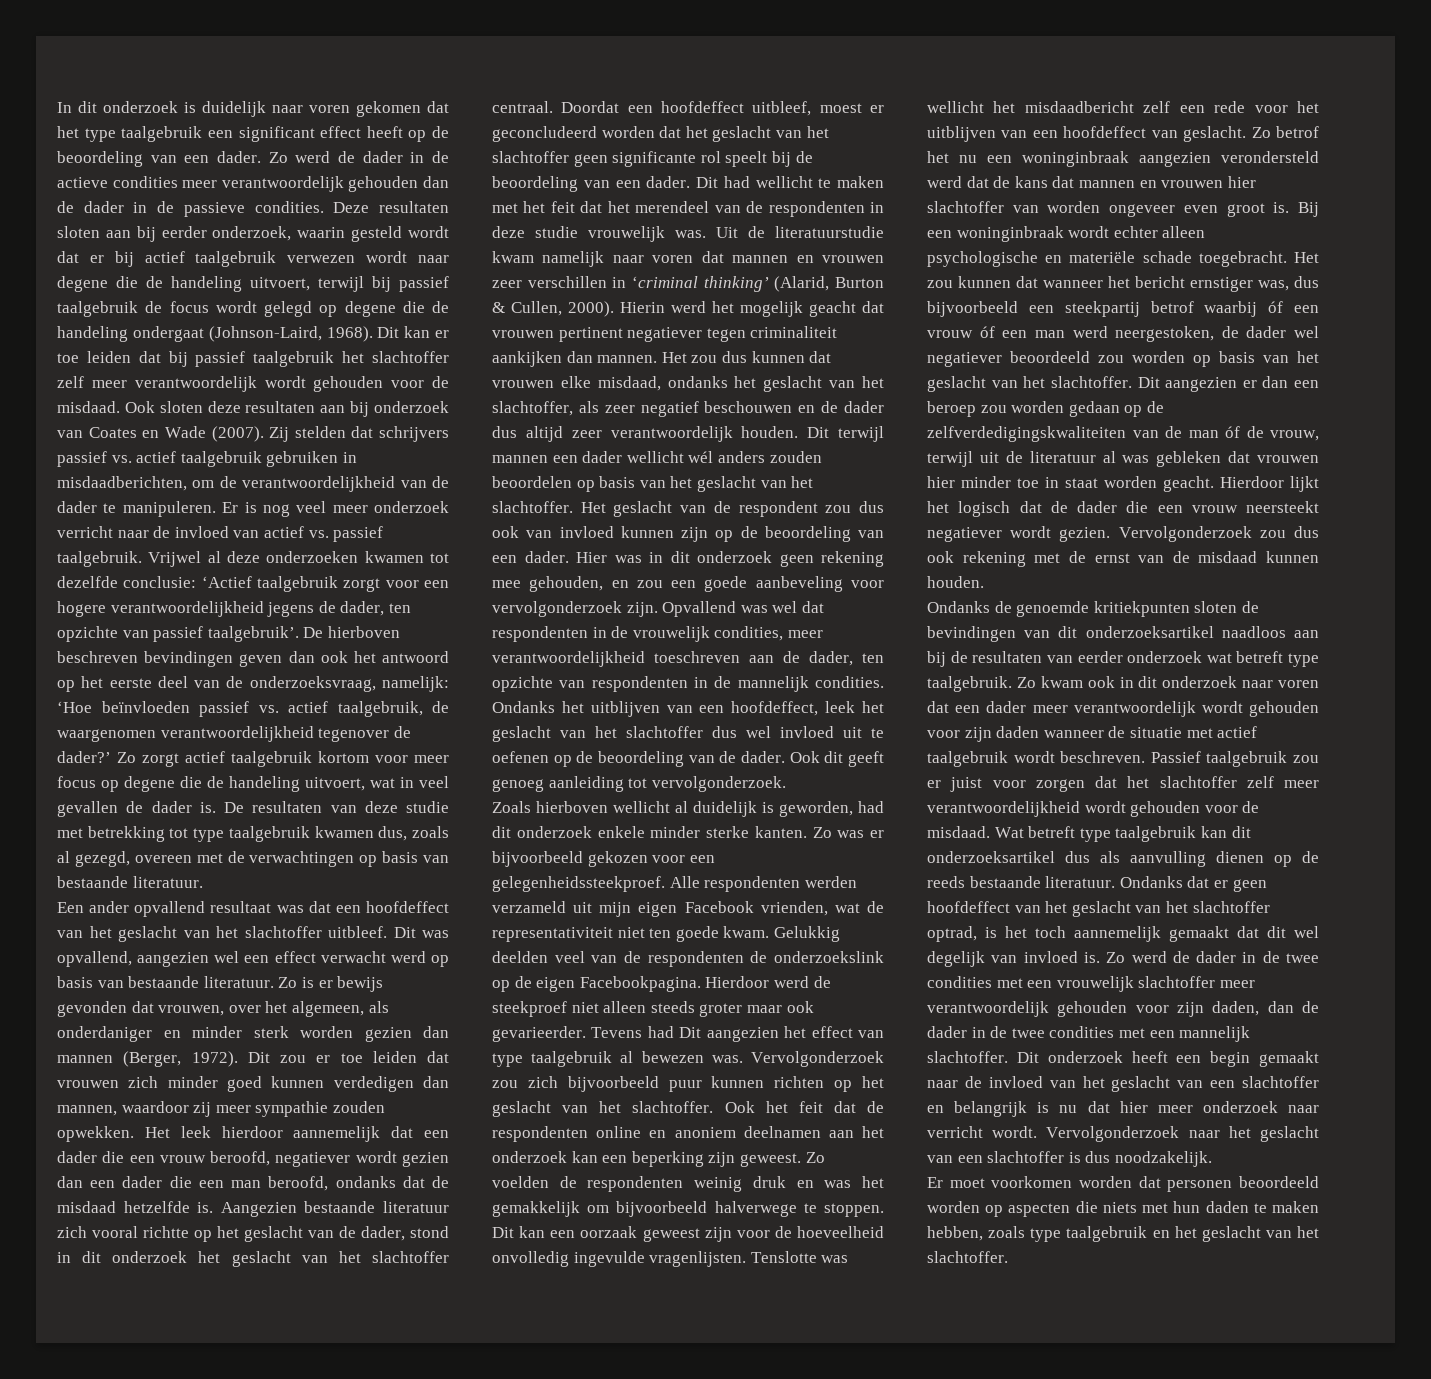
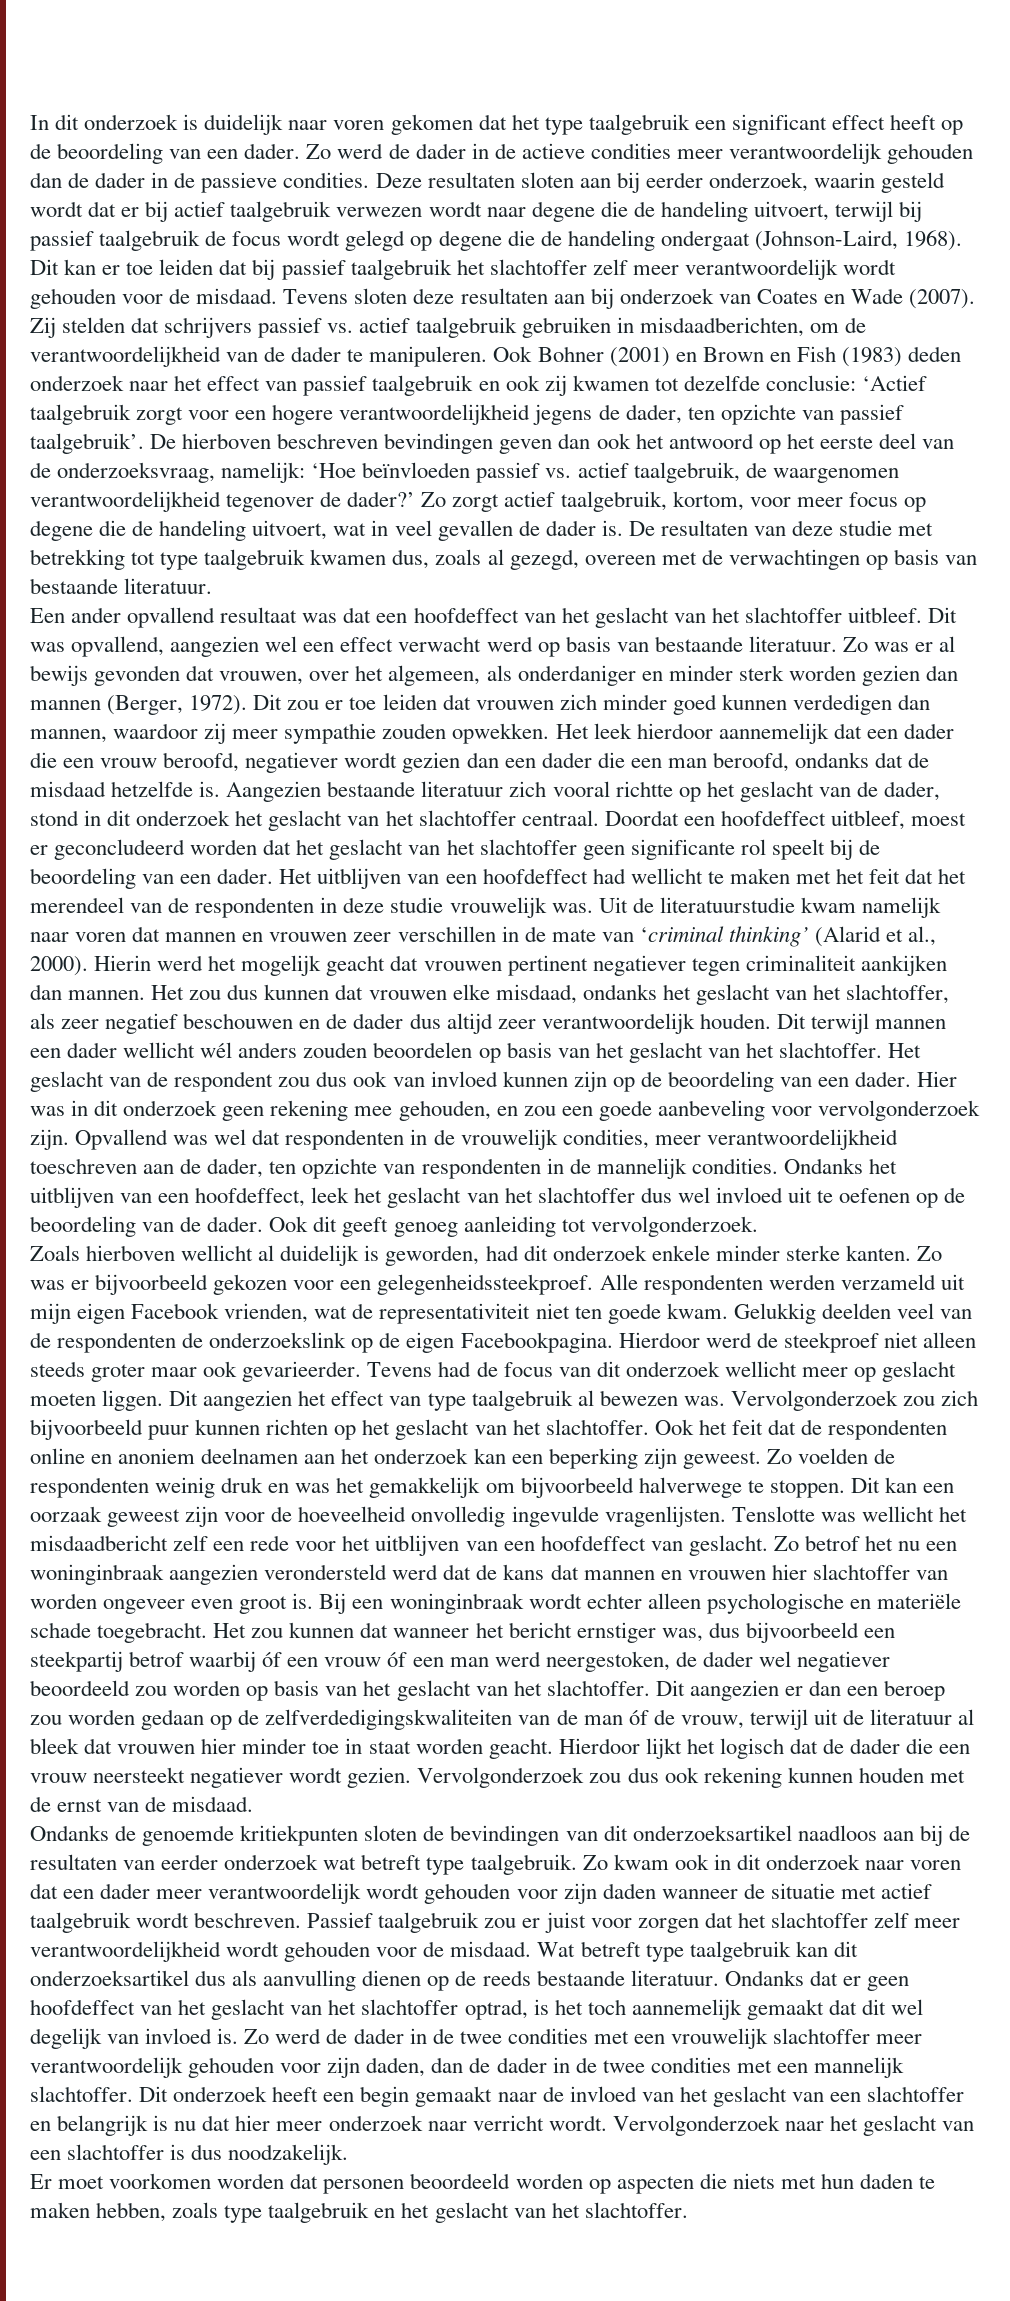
[124,401,155,413] Ook -> [283,289,349,304] Tevens
[222,501,449,517] [57,526,384,542] [57,551,359,567] Er is nog veel meer onderzoek verricht naar de invloed van actief vs. passief taalgebruik. Vrijwel al deze onderzoeken -> [493,346,962,367] [30,375,567,396] Ook Bohner (2001) en Brown en Fish (1983) deden onderzoek naar het effect van passief taalgebruik en ook zij
[231,751,369,767] taalgebruik kortom -> [560,491,744,512] taalgebruik, kortom,
[301,977,333,988] is er -> [874,636,956,652] was er al
[696,177,718,188] Dit -> [279,868,588,889] Het uitblijven van een hoofdeffect
[632,276,884,292] [492,301,562,316] ‘criminal thinking’ (Alarid, Burton & Cullen, -> [524,926,937,947] de mate van ‘criminal thinking’ (Alarid et al.,
(674, 1032) none -> [476,1361,957,1382] [30,1390,164,1411] de focus van dit onderzoek wellicht meer op geslacht moeten liggen.
[1122,451,1222,467] was gebleken -> [30,1738,79,1754] bleek
(1026, 559) none -> [787,1767,924,1783] kunnen houden
[1198,551,1319,563] [927,576,984,588] misdaad kunnen houden. -> [172,1796,254,1812] misdaad.

